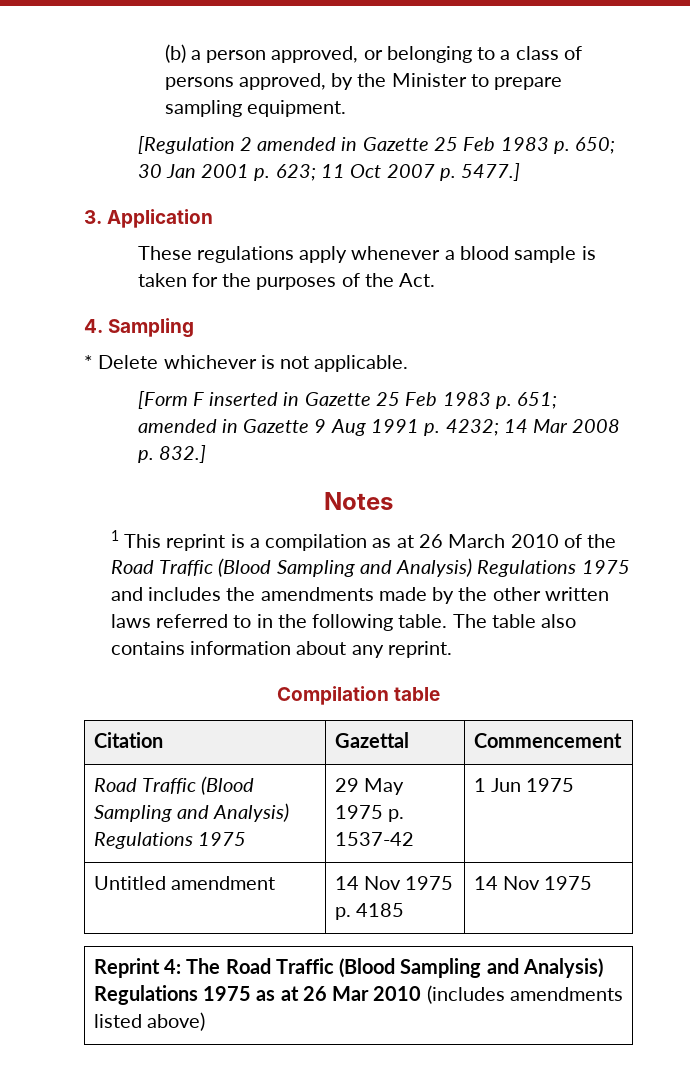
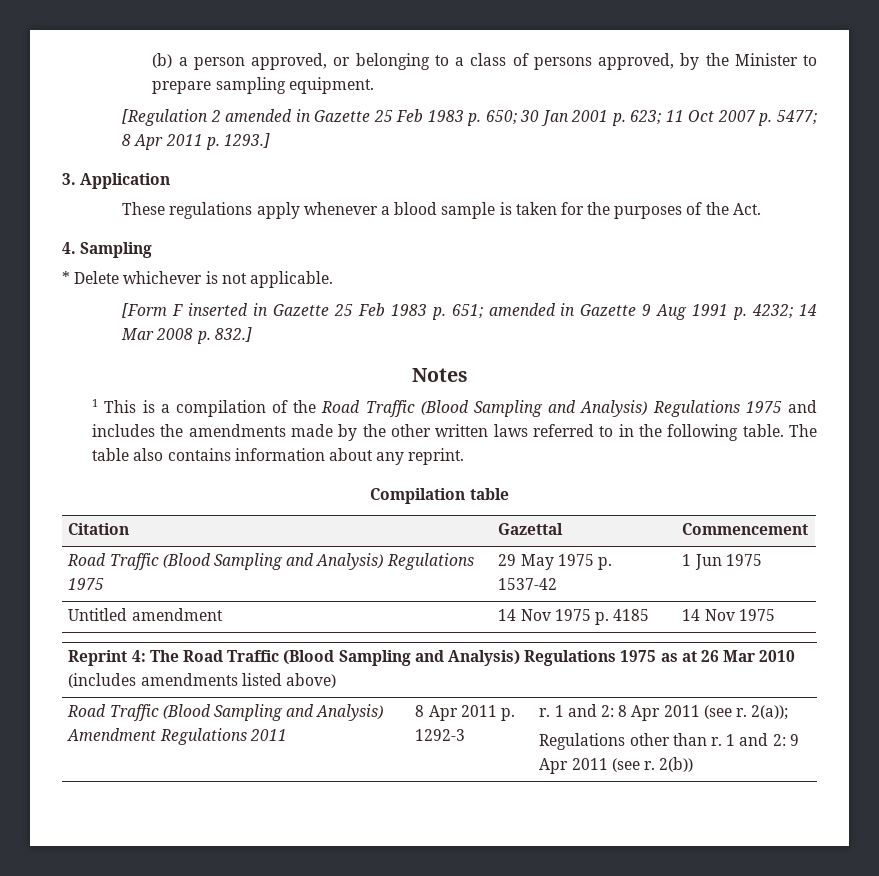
[461,163,521,181] 5477.] -> [776,110,817,125] [122,133,270,150] 5477; 8 Apr 2011 p. 1293.]
[166,534,226,551] reprint -> (137, 406) none
[372,534,559,548] as at 26 March 2010 -> (266, 408) none
(205, 1021) none -> [67,704,384,721] [67,728,287,745] [415,705,516,721] [415,729,466,741] [539,704,789,721] [539,733,799,750] [539,757,694,774] // Road Traffic (Blood Sampling and Analysis) Amendment Regulations 2011 | 8 Apr 2011 p. 1292-3 | r. 1 and 2: 8 Apr 2011 (see r. 2(a)); // Regulations other than r. 1 and 2: 9 Apr 2011 (see r. 2(b))

